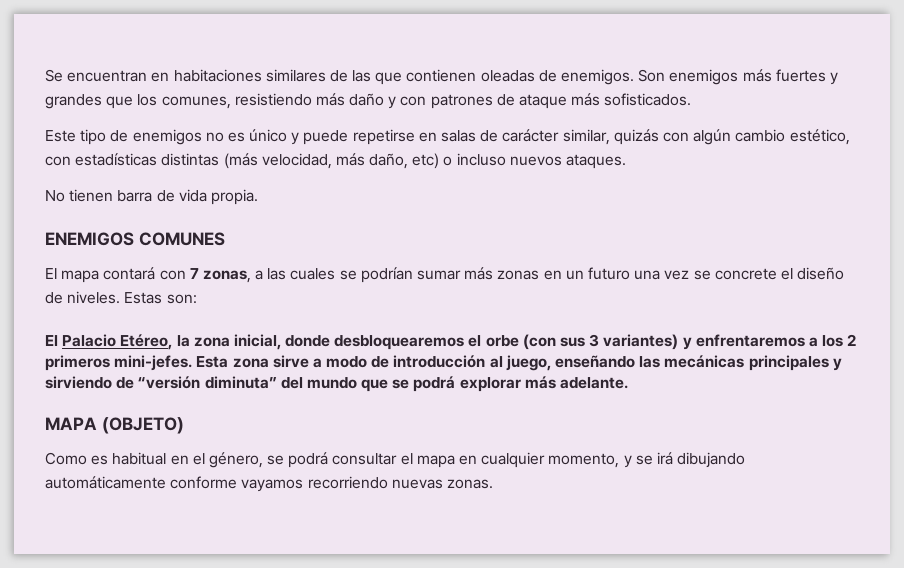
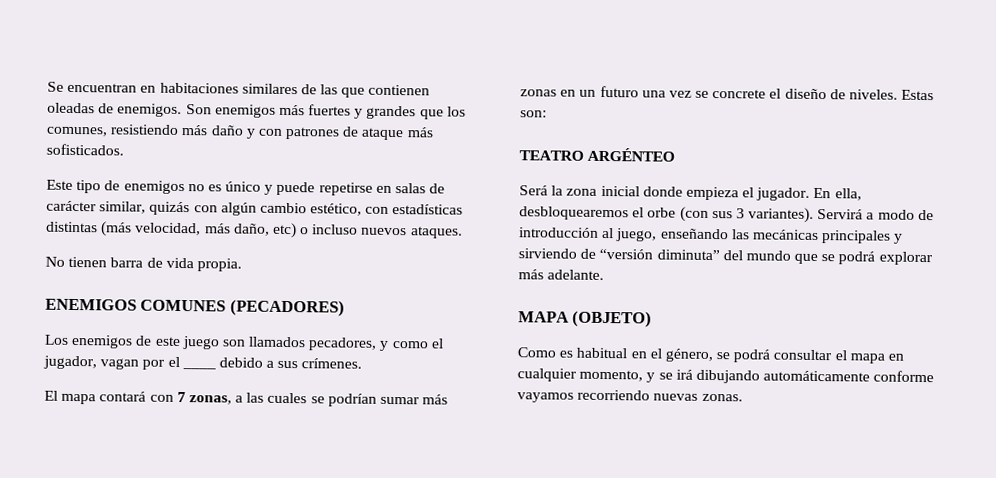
(225, 239) none -> [229,299,345,317] [44,334,444,351] [43,355,363,370] (PECADORES) // Los enemigos de este juego son llamados pecadores, y como el jugador, vagan por el ____ debido a sus crímenes.
[45,334,331,350] El Palacio Etéreo, la zona inicial, donde -> [519,147,676,162] [519,185,862,201] TEATRO ARGÉNTEO // Será la zona inicial donde empieza el jugador. En ella,
[603,334,857,350] [45,355,309,371] variantes) y enfrentaremos a los 2 primeros mini-jefes. Esta zona sirve -> [748,207,864,223] variantes). Servirá

